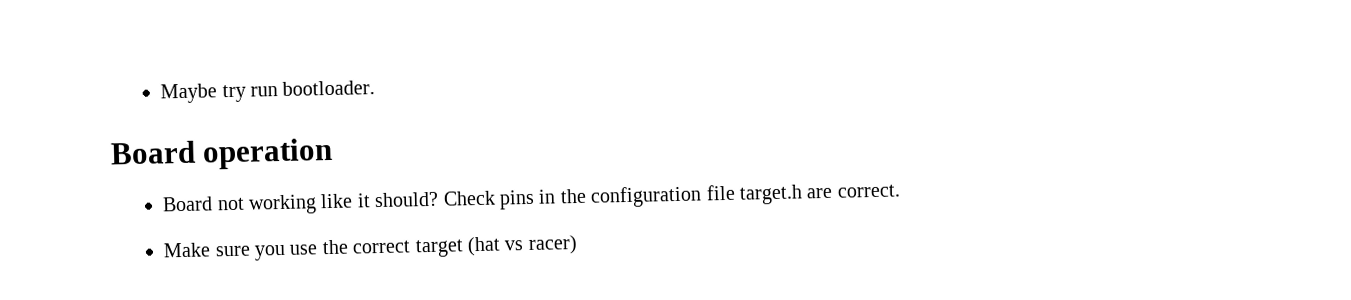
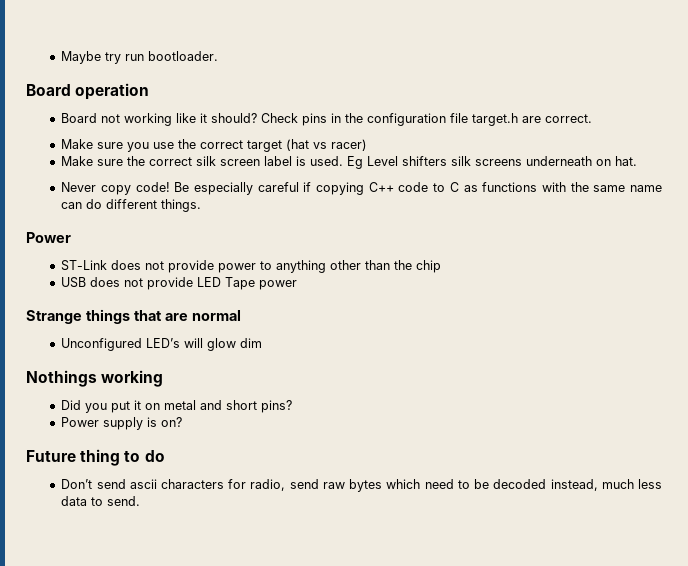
(578, 245) none -> [61,156,638,169] [61,182,662,195] [61,199,202,212] [26,232,71,243] [61,260,442,273] [61,277,298,290] [26,309,241,324] [61,338,263,351] [26,370,164,387] [61,400,293,413] [61,417,183,430] [26,449,165,466] [61,479,662,492] [61,496,141,506] // Make sure the correct silk screen label is used. Eg Level shifters silk screens underneath on hat. // Never copy code! Be especially careful if copying C++ code to C as functions with the same name can do different things. // Power // ST-Link does not provide power to anything other than the chip // USB does not provide LED Tape power // Strange things that are normal // Unconfigured LED’s will glow dim // Nothings working // Did you put it on metal and short pins? // Power supply is on? // Future thing to do // Don’t send ascii characters for radio, send raw bytes which need to be decoded instead, much less data to send.

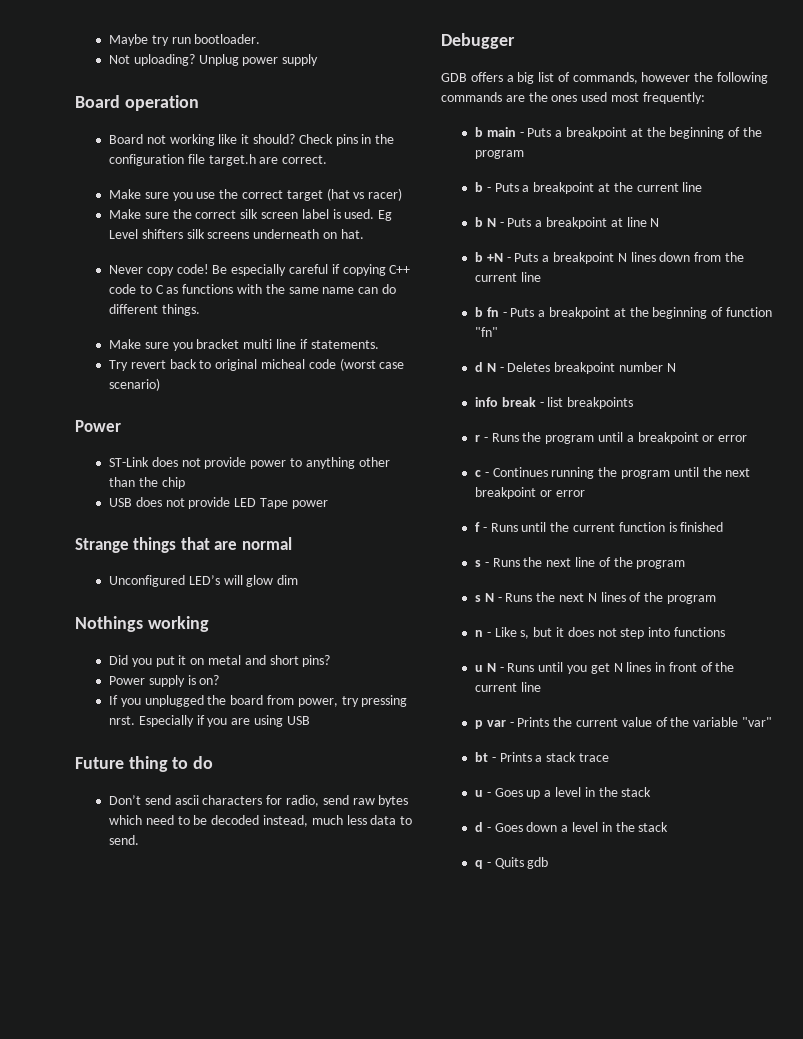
(219, 56) none -> [109,54,319,66] // Not uploading? Unplug power supply
(202, 205) none -> [109,339,379,351] [109,358,405,371] [109,378,161,391] // Make sure you bracket multi line if statements. // Try revert back to original micheal code (worst case scenario)
(183, 422) none -> [109,695,408,707] [109,715,310,727] // If you unplugged the board from power, try pressing nrst. Especially if you are using USB
(141, 501) none -> [441,33,515,49] [441,72,769,84] [441,92,705,104] [475,127,762,139] [475,150,525,159] [475,182,703,194] [475,217,660,229] [475,252,744,264] [475,272,541,282] [475,307,772,319] [475,327,499,337] [475,362,676,374] [475,397,634,409] [475,432,748,444] [475,467,751,479] [475,487,585,499] [475,522,724,532] [475,557,686,569] [475,592,716,604] [475,627,725,639] [475,662,735,674] [475,682,541,692] [475,717,772,729] [475,752,609,762] [475,787,652,799] [475,822,669,832] [475,857,549,869] // Debugger // GDB offers a big list of commands, however the following commands are the ones used most frequently: // b main - Puts a breakpoint at the beginning of the program // b - Puts a breakpoint at the current line // b N - Puts a breakpoint at line N // b +N - Puts a breakpoint N lines down from the current line // b fn - Puts a breakpoint at the beginning of function "fn" // d N - Deletes breakpoint number N // info break - list breakpoints // r - Runs the program until a breakpoint or error // c - Continues running the program until the next breakpoint or error // f - Runs until the current function is finished // s - Runs the next line of the program // s N - Runs the next N lines of the program // n - Like s, but it does not step into functions // u N - Runs until you get N lines in front of the current line // p var - Prints the current value of the variable "var" // bt - Prints a stack trace // u - Goes up a level in the stack // d - Goes down a level in the stack // q - Quits gdb

